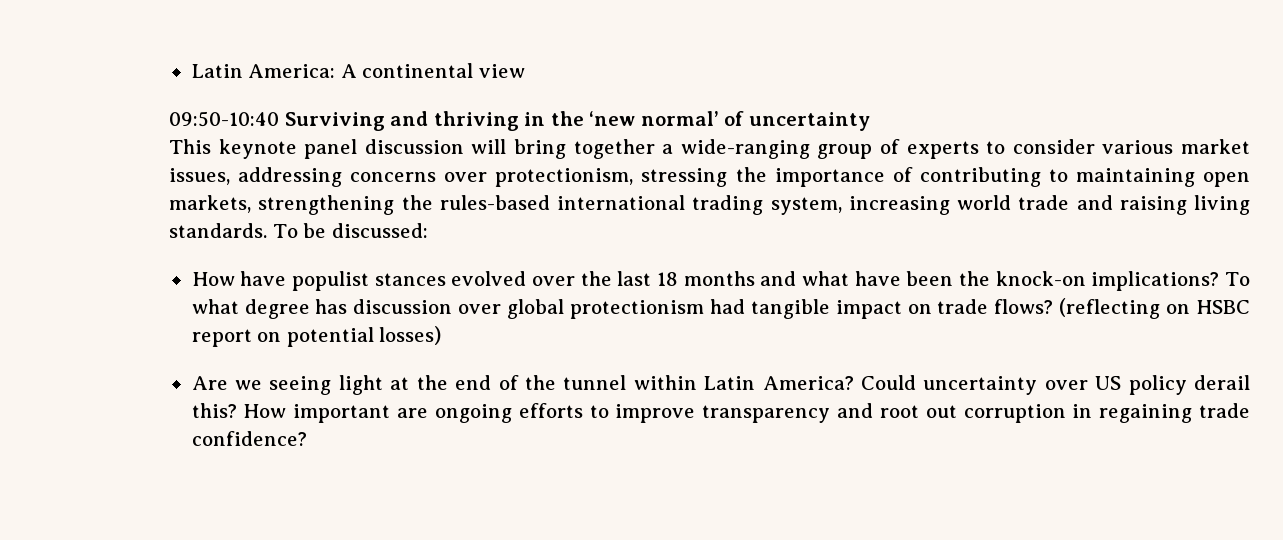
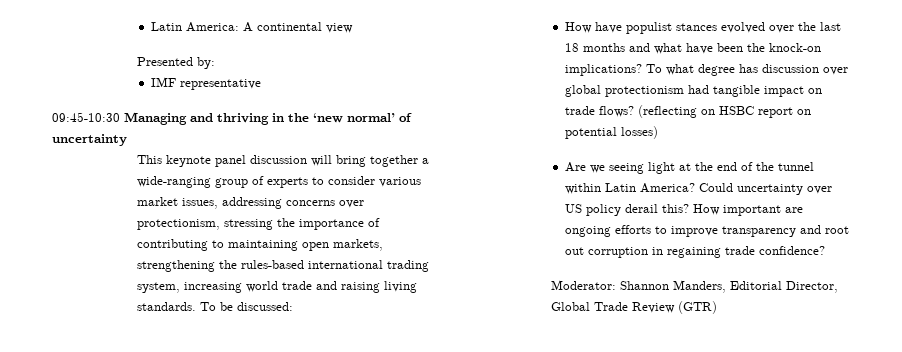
[169,111,385,131] 09:50-10:40 Surviving -> [136,57,215,69] [150,77,261,90] [52,112,187,125] Presented by: // IMF representative // 09:45-10:30 Managing
(307, 438) none -> [550,280,838,293] [550,301,717,314] // Moderator: Shannon Manders, Editorial Director, Global Trade Review (GTR)

